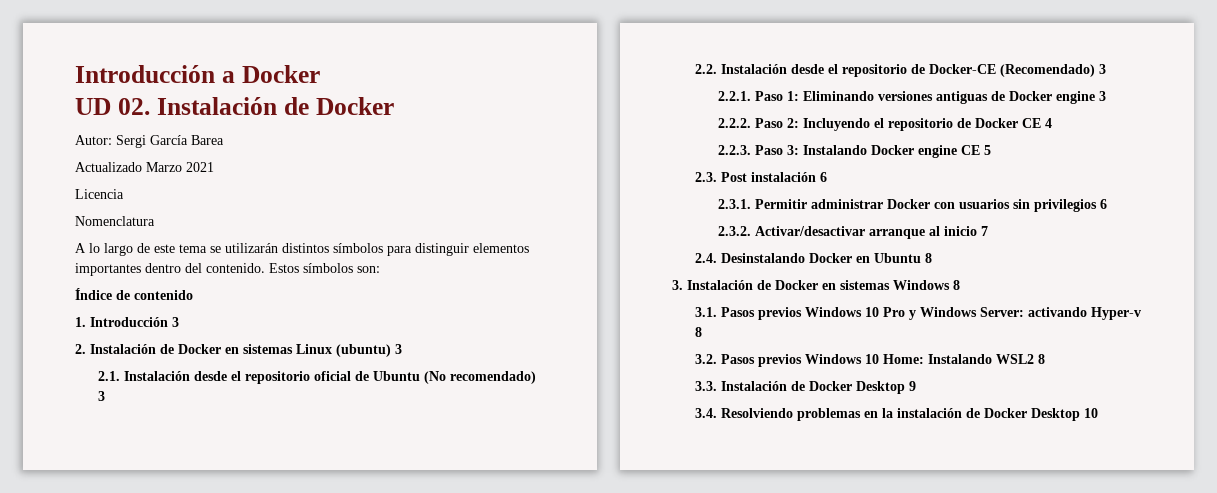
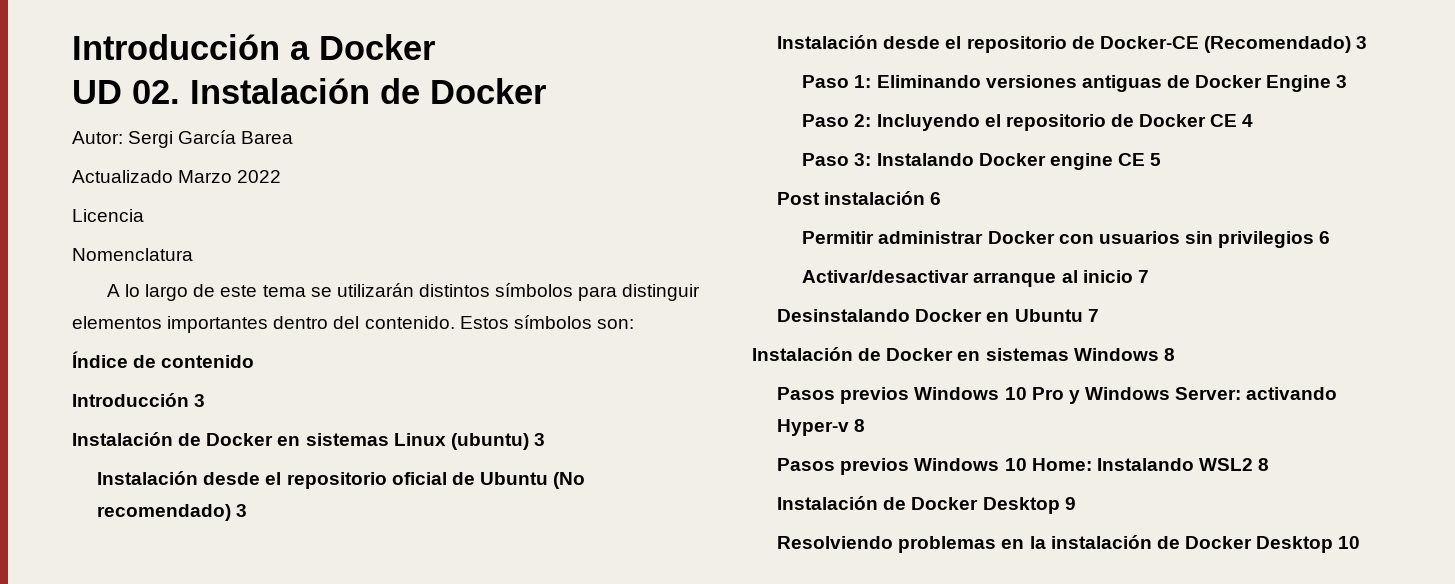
[186,162,214,172] 2021 -> [237,170,282,183] 2022
[75,317,86,327] 1. -> (255, 361) none
[75,344,86,354] 2. -> (206, 400) none
[97,371,120,381] 2.1. -> (545, 439) none
[694,64,717,74] 2.2. -> (248, 510) none
[717,91,751,101] 2.2.1. -> (1368, 42) none
[1055,91,1106,104] [717,118,751,128] engine 3 // 2.2.2. -> [1266,75,1348,92] Engine 3 //
[717,145,751,155] 2.2.3. -> (1254, 120) none
[694,172,717,182] 2.3. -> (1162, 159) none
[717,199,751,209] 2.3.1. -> (942, 198) none
[717,226,751,236] 2.3.2. -> (1331, 237) none
[694,253,717,263] 2.4. -> (1149, 276) none
[924,253,932,263] [672,280,683,290] 8 // 3. -> [1087,309,1099,322] 7 //
[694,307,717,317] 3.1. -> (1175, 354) none
[694,354,717,364] 3.2. -> (866, 425) none
[694,381,717,391] 3.3. -> (1270, 464) none
[694,408,717,418] 3.4. -> (1076, 503) none

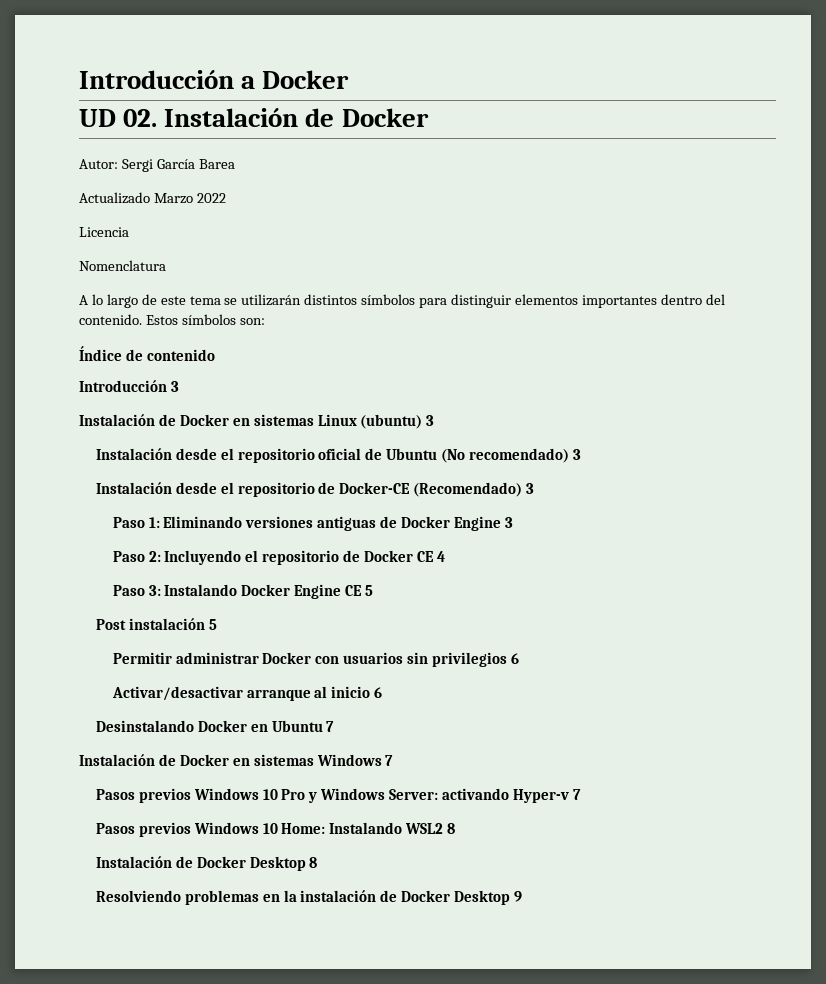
[1049,153,1113,170] engine -> [294,584,342,599] Engine
[930,192,942,205] 6 -> [208,619,217,630] 5
[1137,270,1149,283] 7 -> [374,687,383,698] 6
[1163,348,1175,361] 8 -> [385,755,394,766] 7
[854,419,866,432] 8 -> [572,789,581,800] 7
[1064,497,1076,510] 9 -> [309,857,318,868] 8
[1338,536,1361,549] 10 -> [514,891,523,902] 9

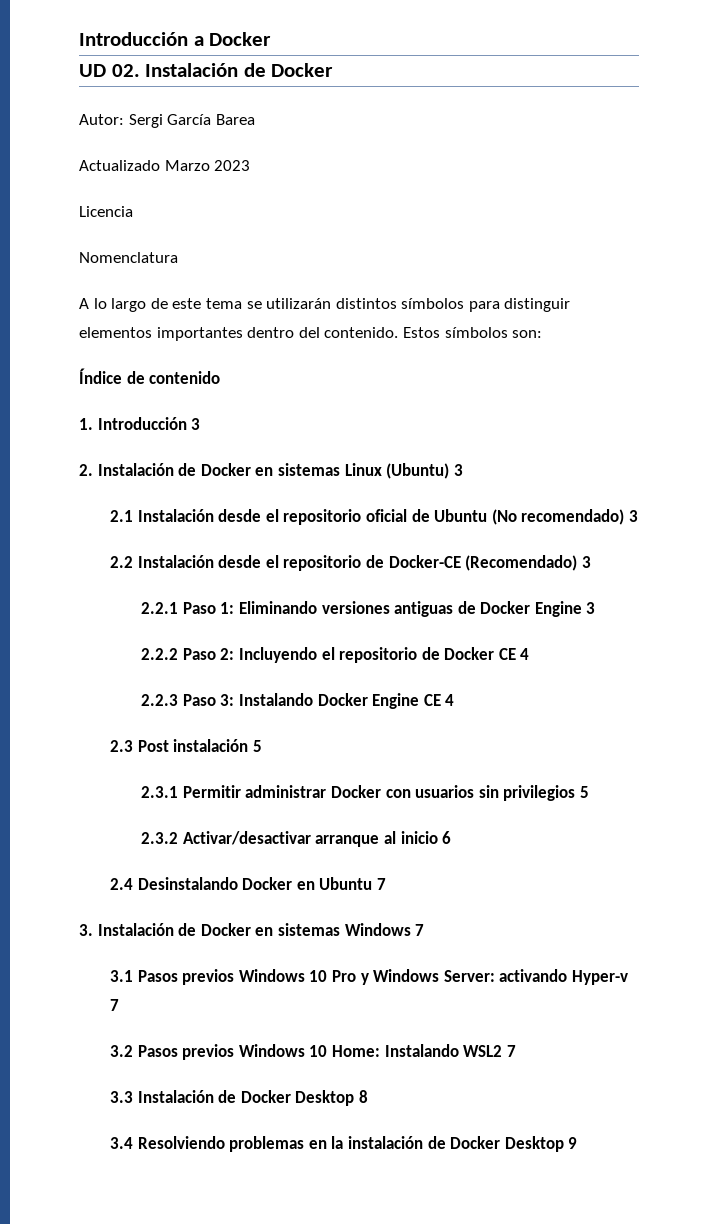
[196,193,226,203] 2022 -> [214,160,251,171] 2023
(215, 355) none -> [79,418,93,430] 1.
(179, 386) none -> [79,464,93,476] 2.
[360,414,435,429] (ubuntu) 3 // -> [386,463,463,479] [110,510,134,522] (Ubuntu) 3 // 2.1
(582, 454) none -> [110,556,134,568] 2.2
(535, 488) none -> [141,602,179,614] 2.2.1
(513, 522) none -> [141,648,179,660] 2.2.2
(445, 556) none -> [141,694,179,706] 2.2.3
[365,585,374,596] 5 // -> [445,694,455,706] [110,740,134,752] 4 // 2.3
(217, 624) none -> [141,786,179,798] 2.3.1
[511,653,520,664] 6 // -> [579,786,589,798] [141,832,179,844] 5 // 2.3.2
(383, 692) none -> [110,878,134,890] 2.4
(335, 726) none -> [79,924,93,936] 3.
(394, 760) none -> [110,970,134,982] 3.1
(581, 794) none -> [110,1045,134,1057] 3.2
[447,823,456,834] 8 // -> [506,1045,516,1057] [110,1091,134,1103] 7 // 3.3
(318, 862) none -> [110,1137,134,1149] 3.4

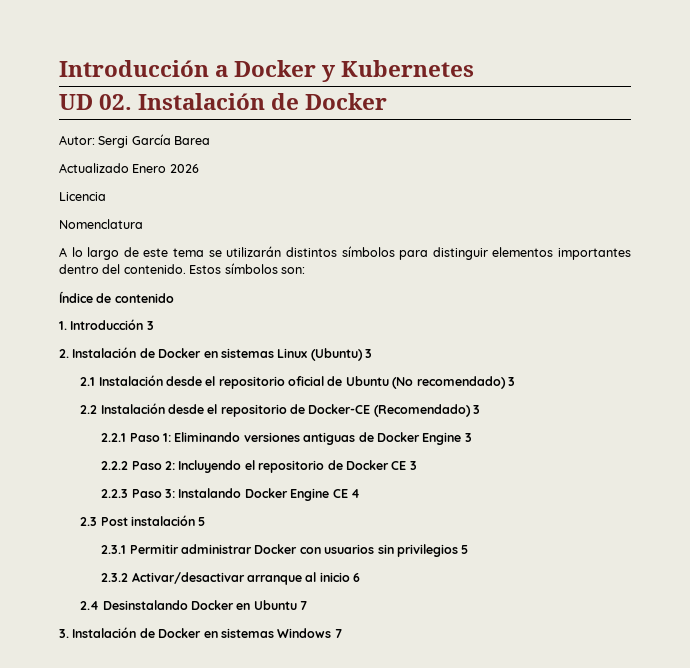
(272, 39) none -> [322,60,475,82] y Kubernetes
[164,160,251,171] Marzo 2023 -> [132,164,199,173] Enero 2026
[520,648,530,660] 4 -> [409,461,417,470] 3
[110,969,628,985] [110,999,120,1011] [110,1044,516,1060] [110,1090,369,1106] [110,1136,578,1152] // 3.1 Pasos previos Windows 10 Pro y Windows Server: activando Hyper-v 7 // 3.2 Pasos previos Windows 10 Home: Instalando WSL2 7 // 3.3 Instalación de Docker Desktop 8 // 3.4 Resolviendo problemas en la instalación de Docker Desktop 9 -> (342, 633) none

